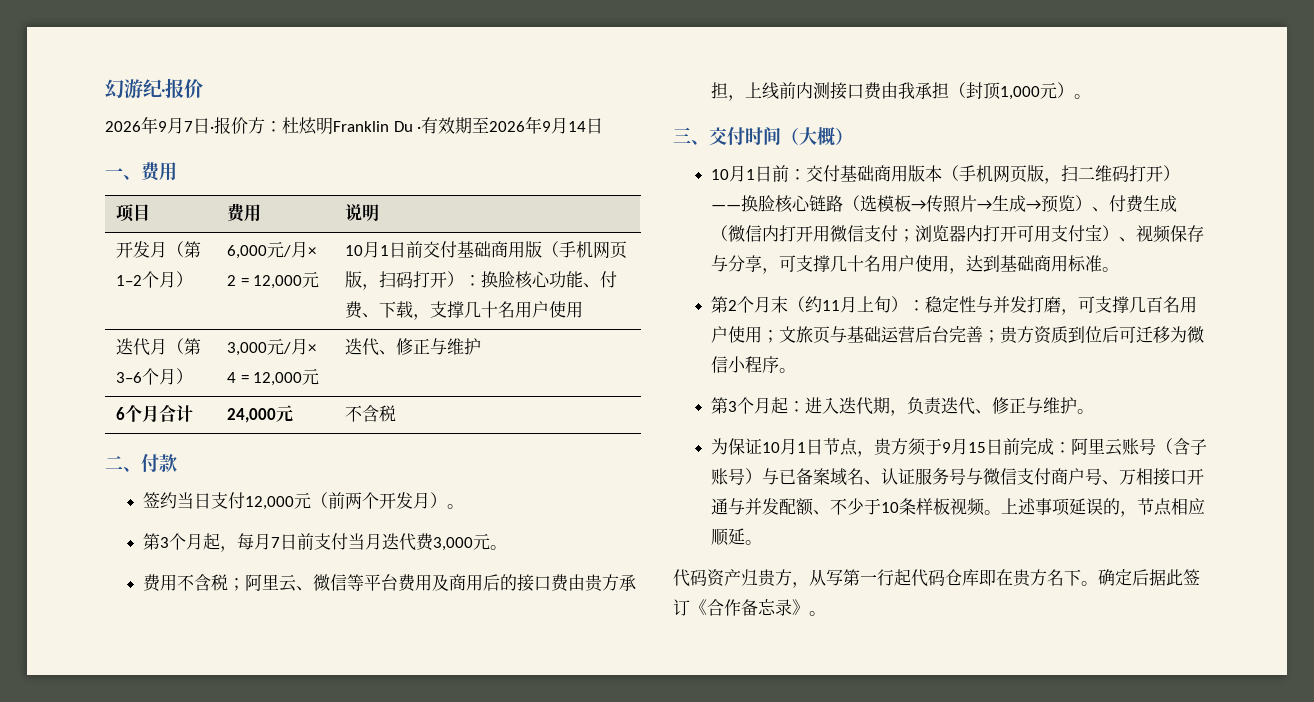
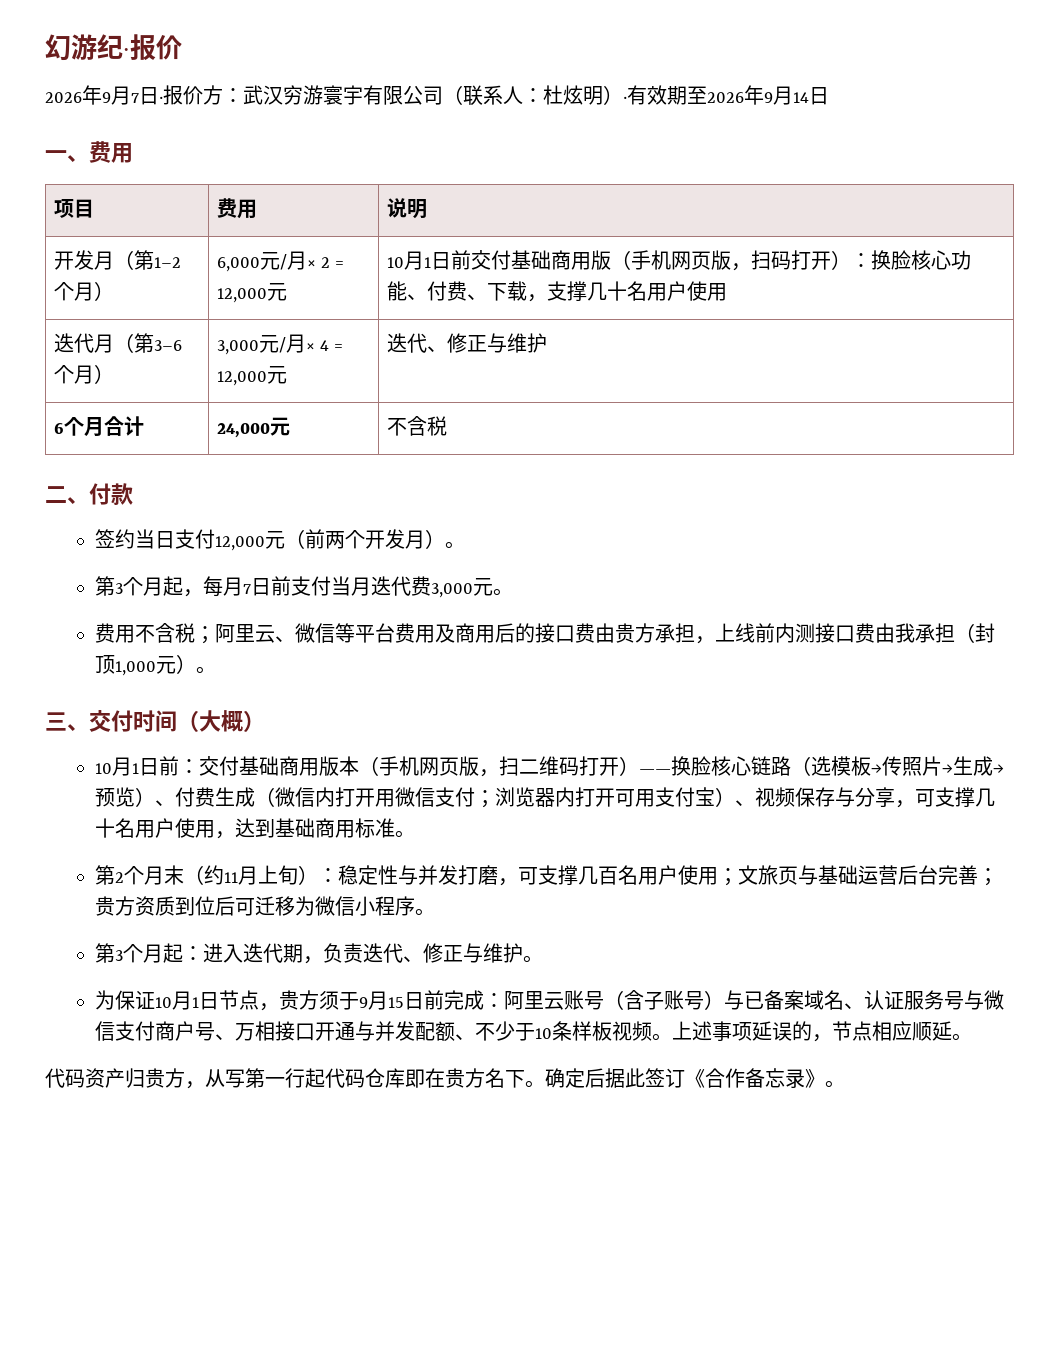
[282,117,413,135] 杜炫明Franklin Du -> [243,85,623,106] 武汉穷游寰宇有限公司（联系人：杜炫明）

